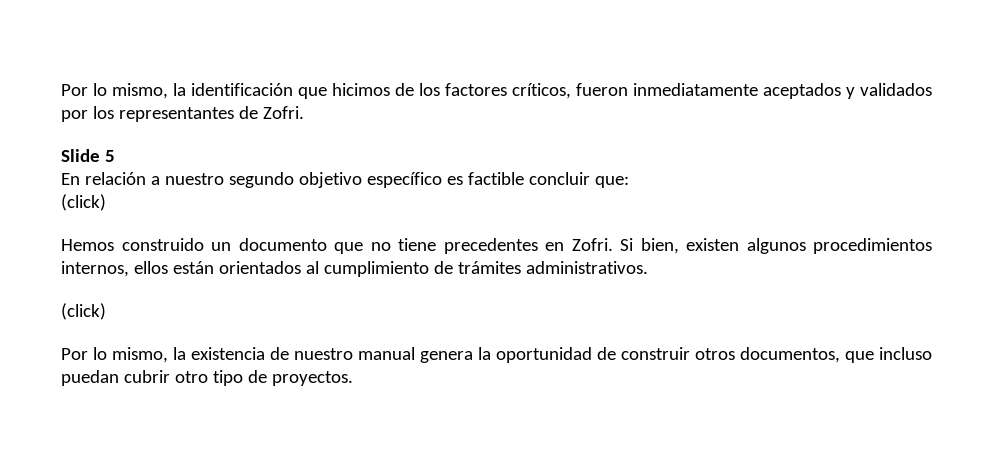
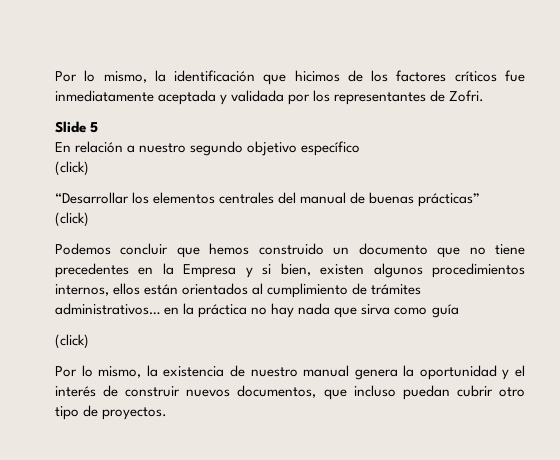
[512,83,932,99] críticos, fueron inmediatamente aceptados y validados -> [454,70,525,82] [55,90,285,105] críticos fue inmediatamente aceptada y validada
[446,172,629,188] [61,194,106,211] [61,239,114,251] es factible concluir que: // (click) // Hemos -> [55,161,89,176] [55,192,481,207] [55,212,89,227] [55,243,250,258] // (click) // “Desarrollar los elementos centrales del manual de buenas prácticas” // (click) // Podemos concluir que hemos
[571,238,633,251] Zofri. Si -> [162,263,272,278] la Empresa y si
[525,261,648,274] administrativos. -> [55,303,459,318] administrativos… en la práctica no hay nada que sirva como guía
(592, 355) none -> [502,365,525,380] [55,386,96,397] y el interés
[695,348,735,360] otros -> [186,389,231,397] nuevos

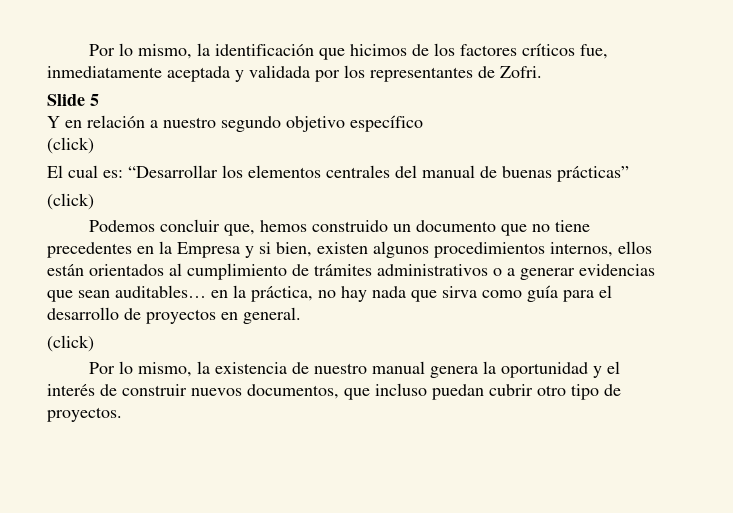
[504,70,525,82] fue -> [579,44,608,59] fue,
[55,142,71,152] En -> [47,116,82,128] Y en
(89, 168) none -> [47,165,123,178] El cual es:
[176,247,200,258] que -> [223,224,255,236] que,
[55,303,248,318] administrativos… en la práctica -> [377,264,655,280] [47,285,313,302] administrativos o a generar evidencias que sean auditables… en la práctica,
(459, 311) none -> [563,285,612,302] [47,307,301,324] para el desarrollo de proyectos en general.

